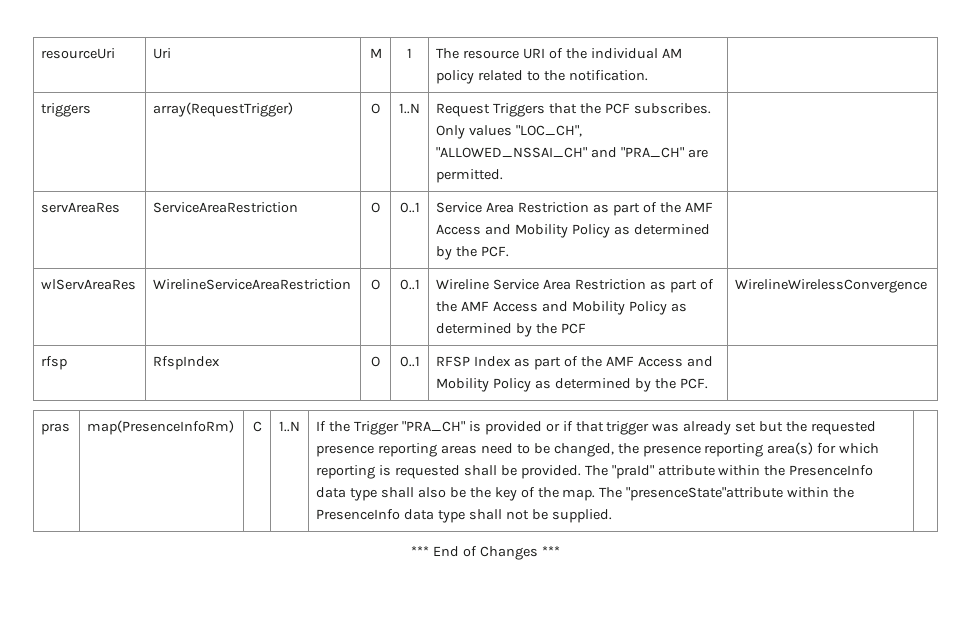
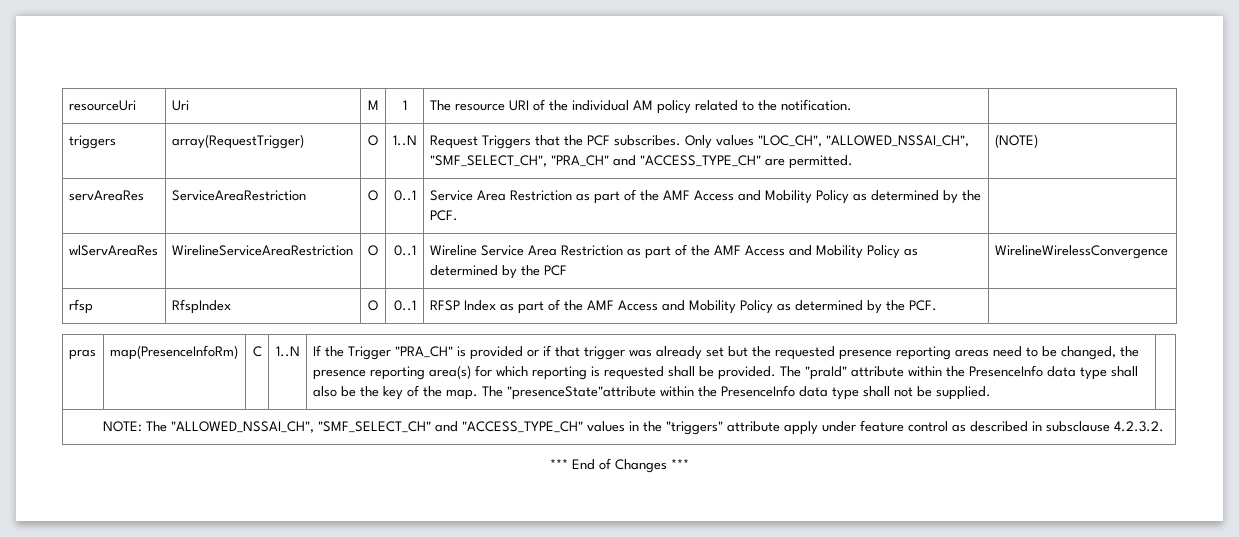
[436,147,685,158] "ALLOWED_NSSAI_CH" and "PRA_CH" -> [825,135,969,147] [429,155,761,167] "ALLOWED_NSSAI_CH", "SMF_SELECT_CH", "PRA_CH" and "ACCESS_TYPE_CH"
(504, 176) none -> [994,134,1038,148] (NOTE)
(612, 516) none -> [102,420,1164,435] // NOTE: The "ALLOWED_NSSAI_CH", "SMF_SELECT_CH" and "ACCESS_TYPE_CH" values in the "triggers" attribute apply under feature control as described in subsclause 4.2.3.2.

